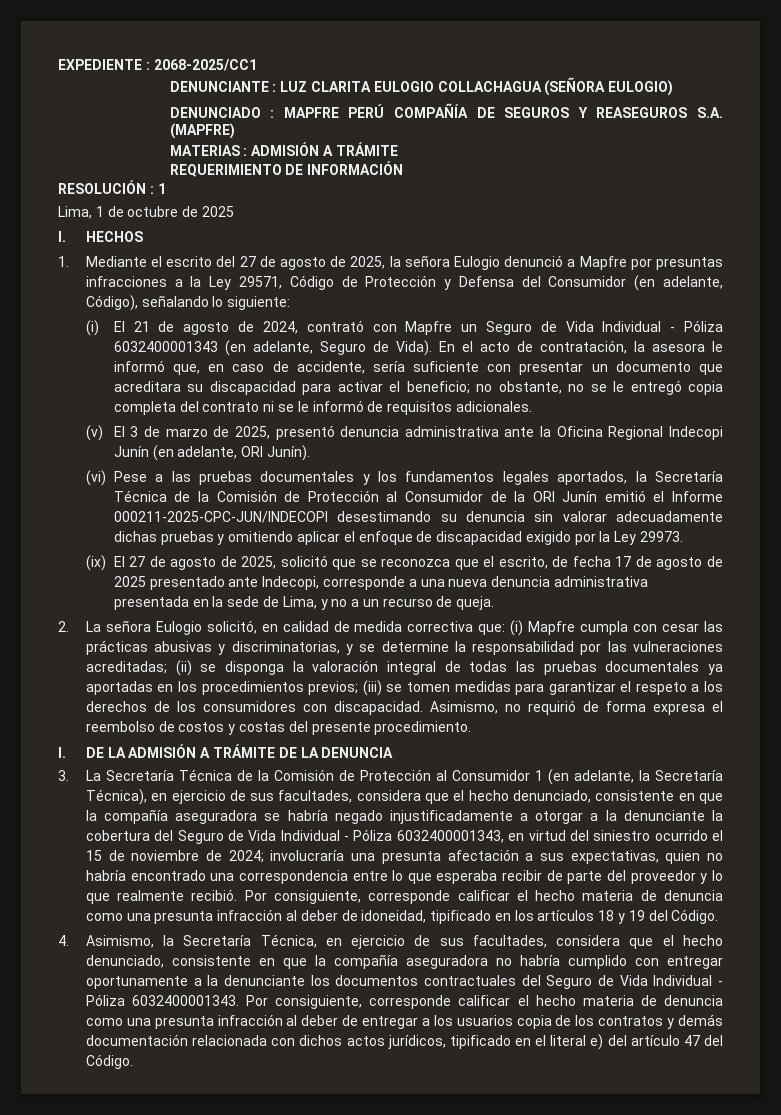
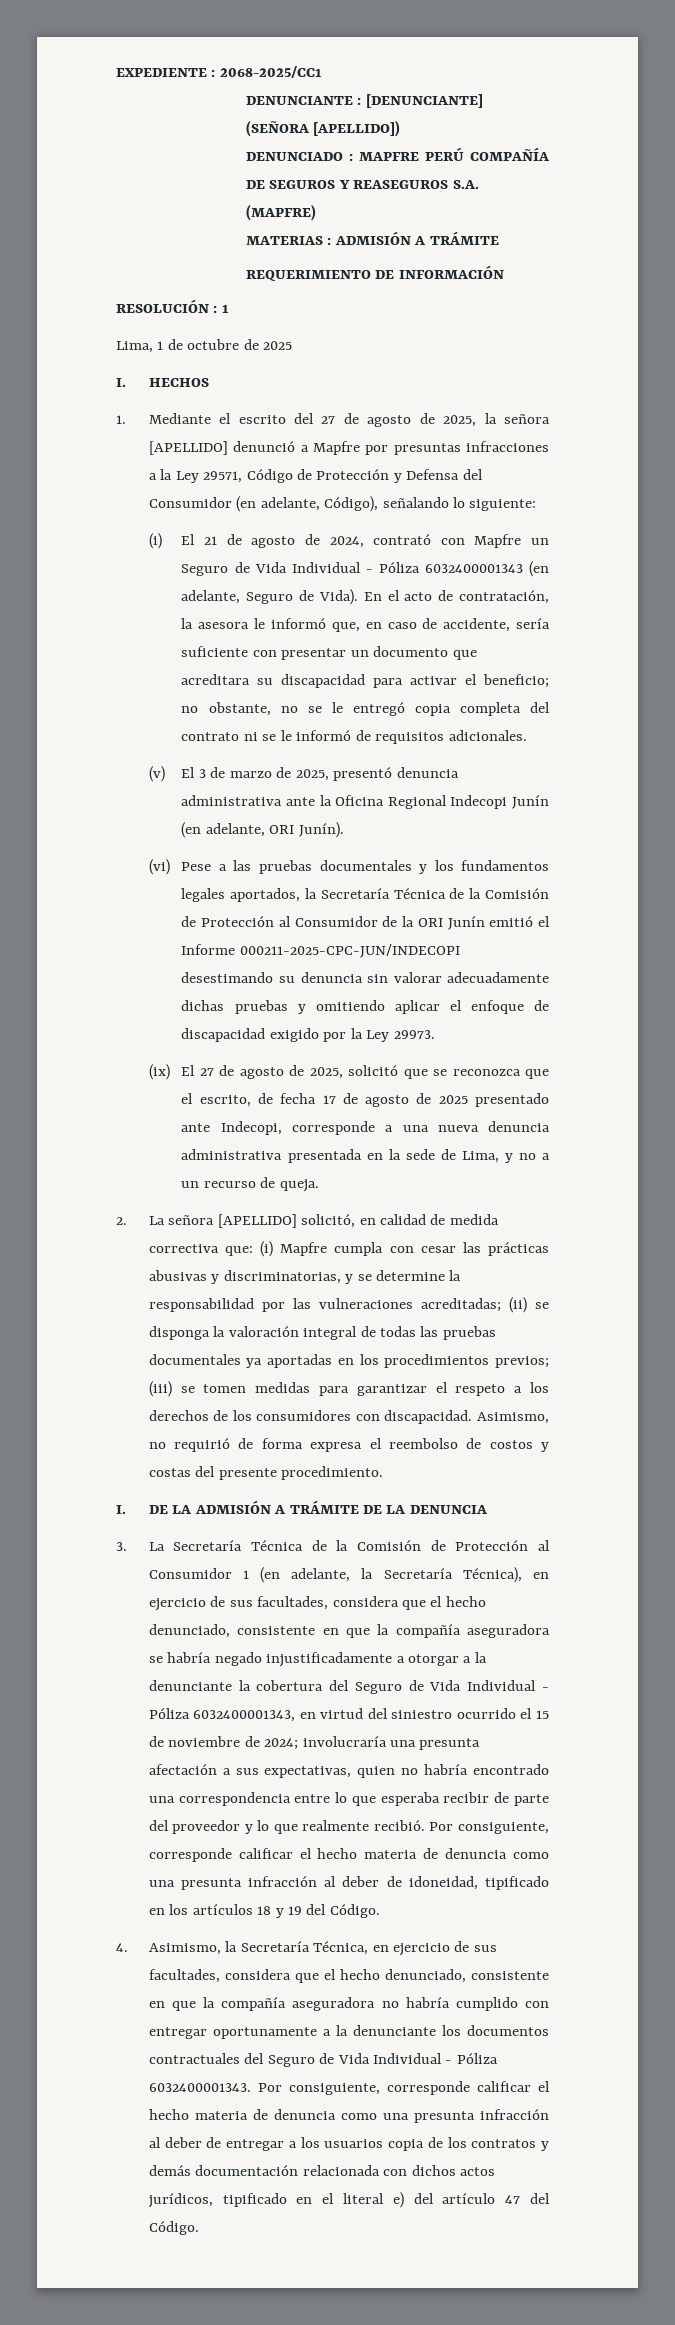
[280,77,674,96] LUZ CLARITA EULOGIO COLLACHAGUA (SEÑORA EULOGIO) -> [365,94,483,108] [245,120,401,137] [DENUNCIANTE] (SEÑORA [APELLIDO])
[454,256,501,270] Eulogio -> [148,441,228,455] [APELLIDO]
[155,621,202,635] Eulogio -> [217,1214,297,1228] [APELLIDO]

